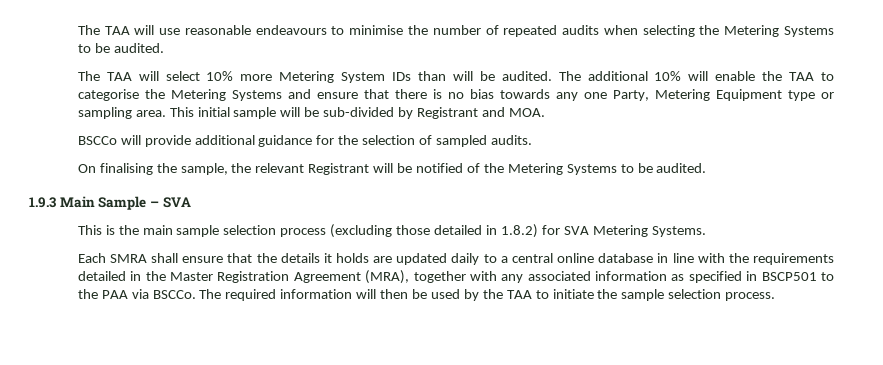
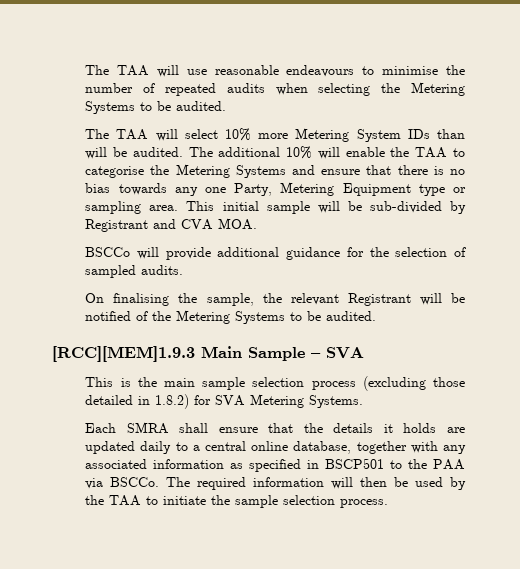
(505, 112) none -> [181,219,214,230] CVA
[29,197,56,208] 1.9.3 -> [52,346,195,362] [RCC][MEM]1.9.3
[598,253,834,265] [77,270,410,284] database in line with the requirements detailed in the Master Registration Agreement (MRA), -> [293,441,352,454] database,

